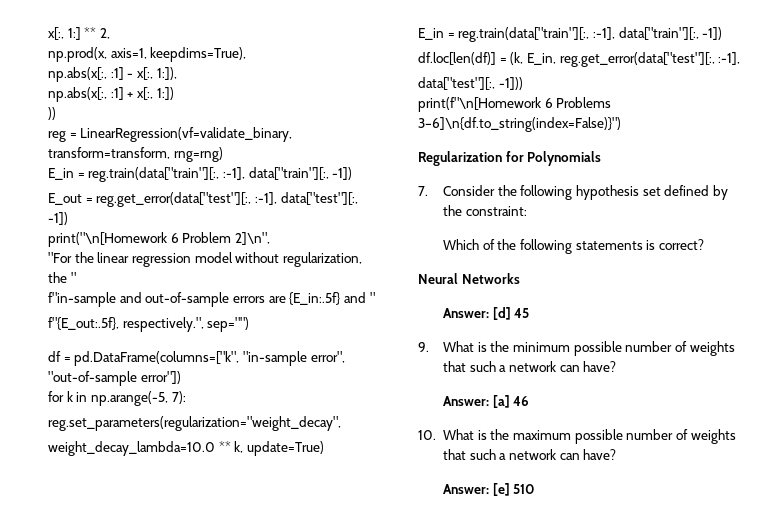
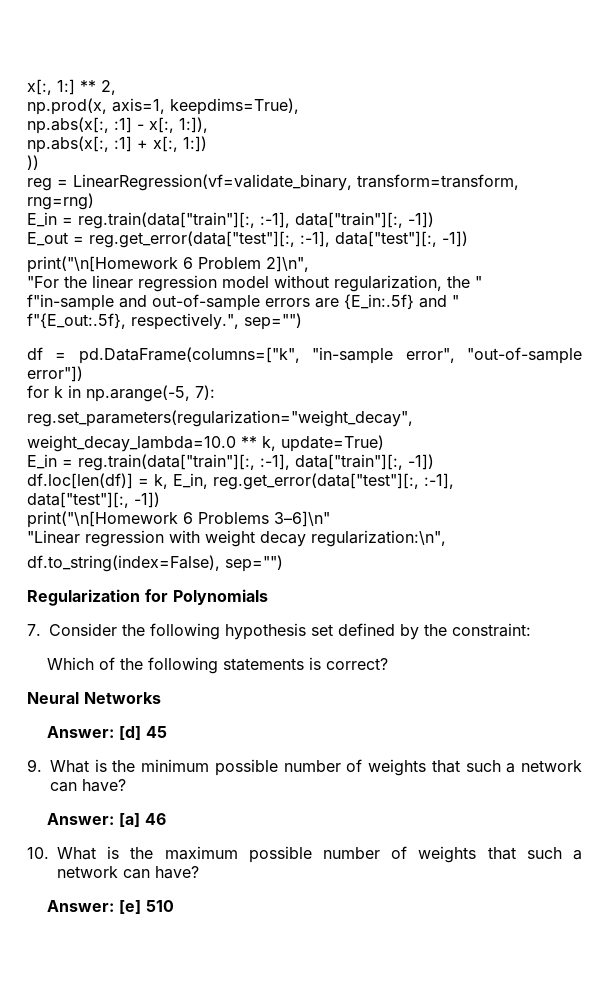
[510,52,524,65] (k, -> [154,474,168,489] k,
[498,77,523,90] [418,97,612,112] [418,117,621,132] -1])) // print(f"\n[Homework 6 Problems 3–6]\n{df.to_string(index=False)}") -> [134,492,160,508] [27,511,330,528] [27,530,446,547] [27,555,283,572] -1]) // print("\n[Homework 6 Problems 3–6]\n" // "Linear regression with weight decay regularization:\n", // df.to_string(index=False), sep="")

